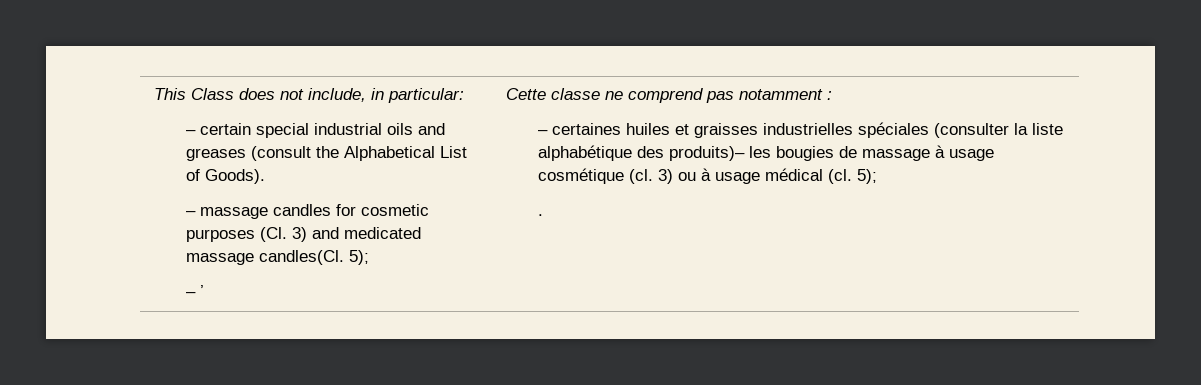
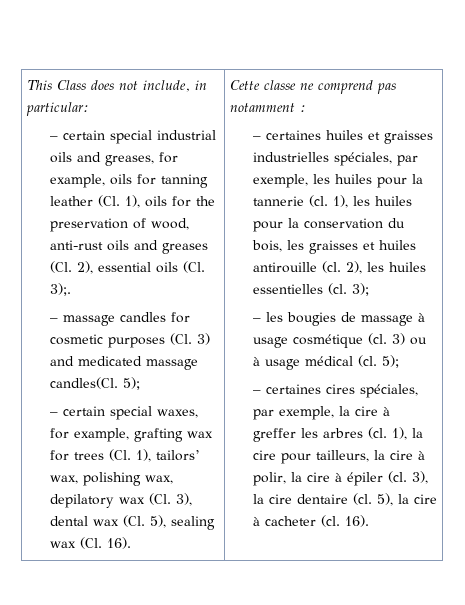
[186,146,468,161] [186,169,266,184] greases (consult the Alphabetical List of Goods). -> [104,152,178,166] [49,174,208,188] [49,195,215,208] [49,218,189,232] [49,240,208,254] [49,261,205,274] [49,283,71,296] greases, for example, oils for tanning leather (Cl. 1), oils for the preservation of wood, anti-rust oils and greases (Cl. 2), essential oils (Cl. 3);.
[200,285,205,297] ’ -> [62,406,198,420] [49,428,213,442] [49,449,200,462] [49,472,173,486] [49,493,192,508] [49,515,215,530] [49,537,131,549] certain special waxes, for example, grafting wax for trees (Cl. 1), tailors’ wax, polishing wax, depilatory wax (Cl. 3), dental wax (Cl. 5), sealing wax (Cl. 16).
[858,122,1064,138] [538,145,746,161] spéciales (consulter la liste alphabétique des produits)– -> [333,152,418,166] [252,174,423,188] [252,195,412,208] [252,218,405,232] [251,240,416,254] [252,261,426,274] [252,283,369,296] [252,318,261,322] spéciales, par exemple, les huiles pour la tannerie (cl. 1), les huiles pour la conservation du bois, les graisses et huiles antirouille (cl. 2), les huiles essentielles (cl. 3); // –
[538,214,544,216] . -> [252,384,418,398] [252,406,390,420] [252,427,423,442] [252,450,425,464] [252,471,428,486] [252,493,437,506] [252,515,369,527] – certaines cires spéciales, par exemple, la cire à greffer les arbres (cl. 1), la cire pour tailleurs, la cire à polir, la cire à épiler (cl. 3), la cire dentaire (cl. 5), la cire à cacheter (cl. 16).

